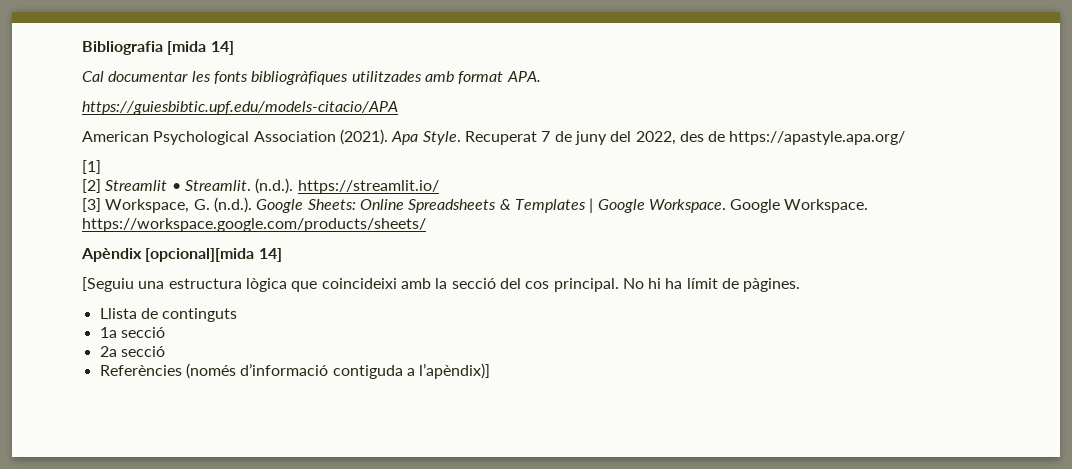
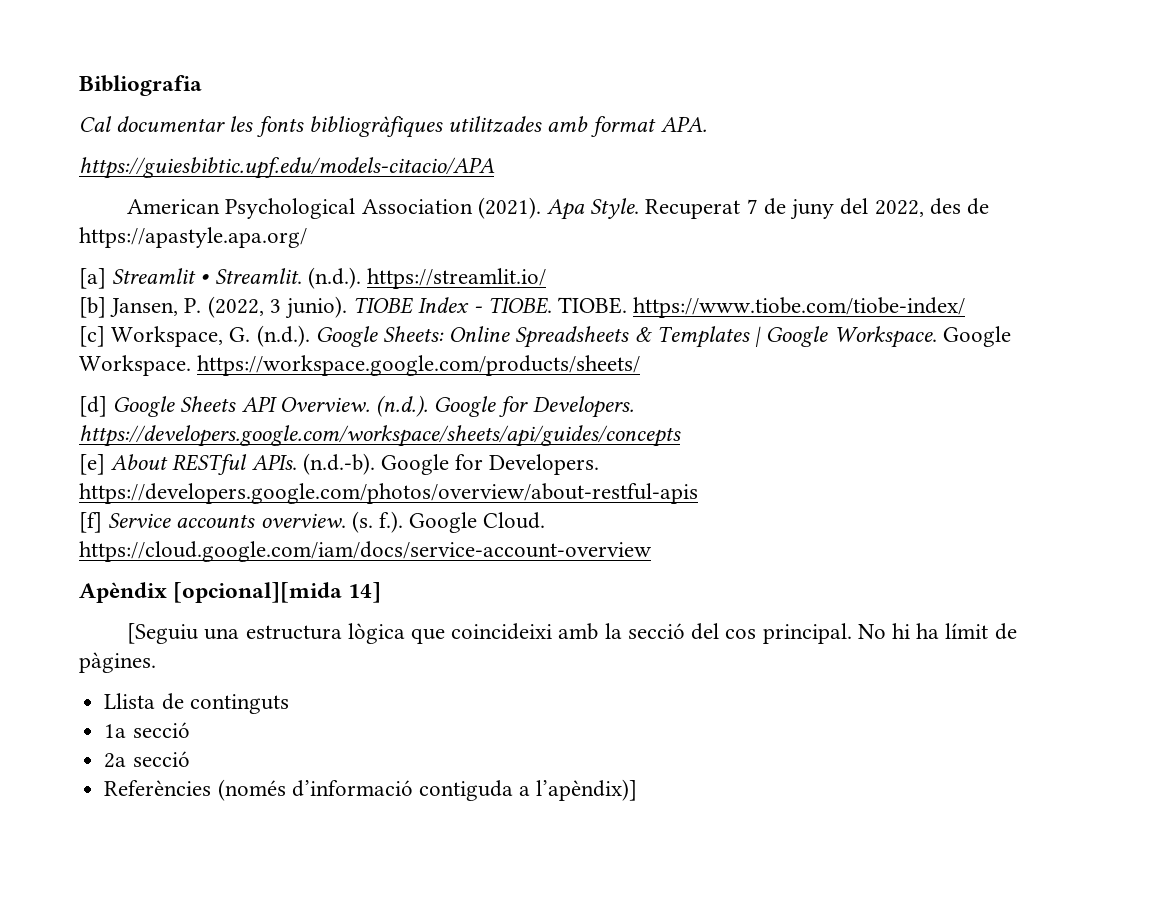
[167,41,234,55] [mida 14] -> (202, 85) none
[82,160,101,174] [82,179,101,193] [1] // [2] -> [79,268,106,289] [a]
[82,198,101,212] [3] -> [79,296,966,319] [79,326,105,347] [b] Jansen, P. (2022, 3 junio). TIOBE Index - TIOBE. TIOBE. https://www.tiobe.com/tiobe-index/ // [c]
(426, 225) none -> [79,395,634,418] [79,425,681,447] [79,453,600,475] [79,483,698,504] [79,511,546,533] [79,541,652,562] // [d] Google Sheets API Overview. (n.d.). Google for Developers. https://developers.google.com/workspace/sheets/api/guides/concepts // [e] About RESTful APIs. (n.d.-b). Google for Developers. https://developers.google.com/photos/overview/about-restful-apis // [f] Service accounts overview. (s. f.). Google Cloud. https://cloud.google.com/iam/docs/service-account-overview

